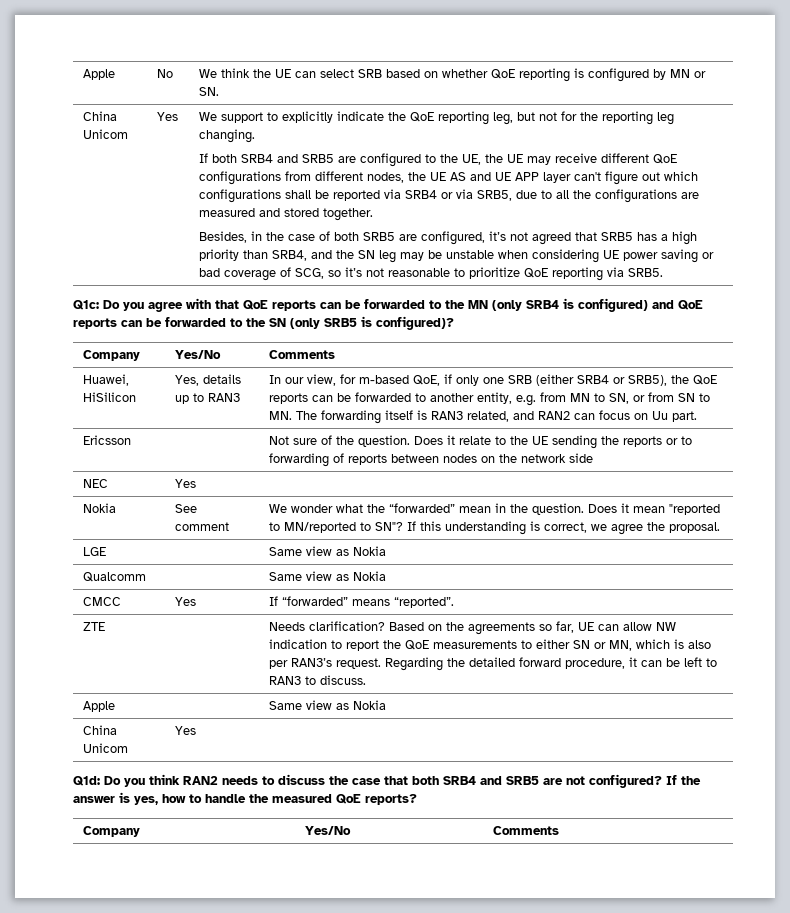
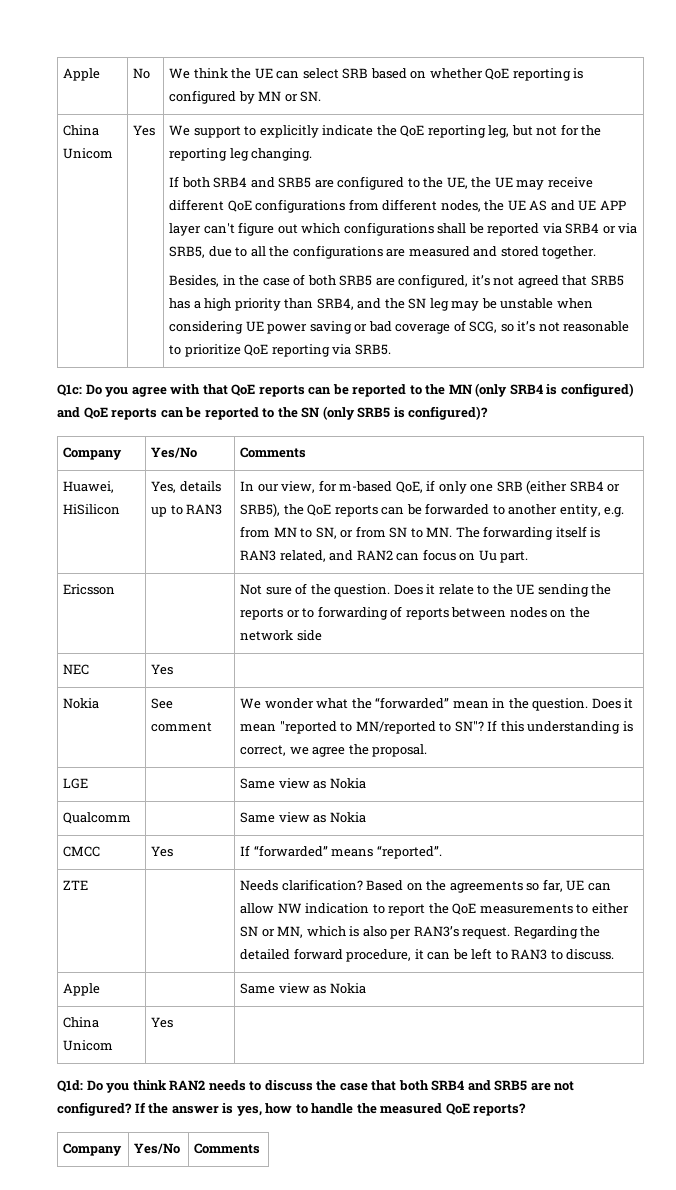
[364,299,425,309] forwarded -> [352,384,407,397] reported
[165,317,226,327] forwarded -> [204,407,259,420] reported

